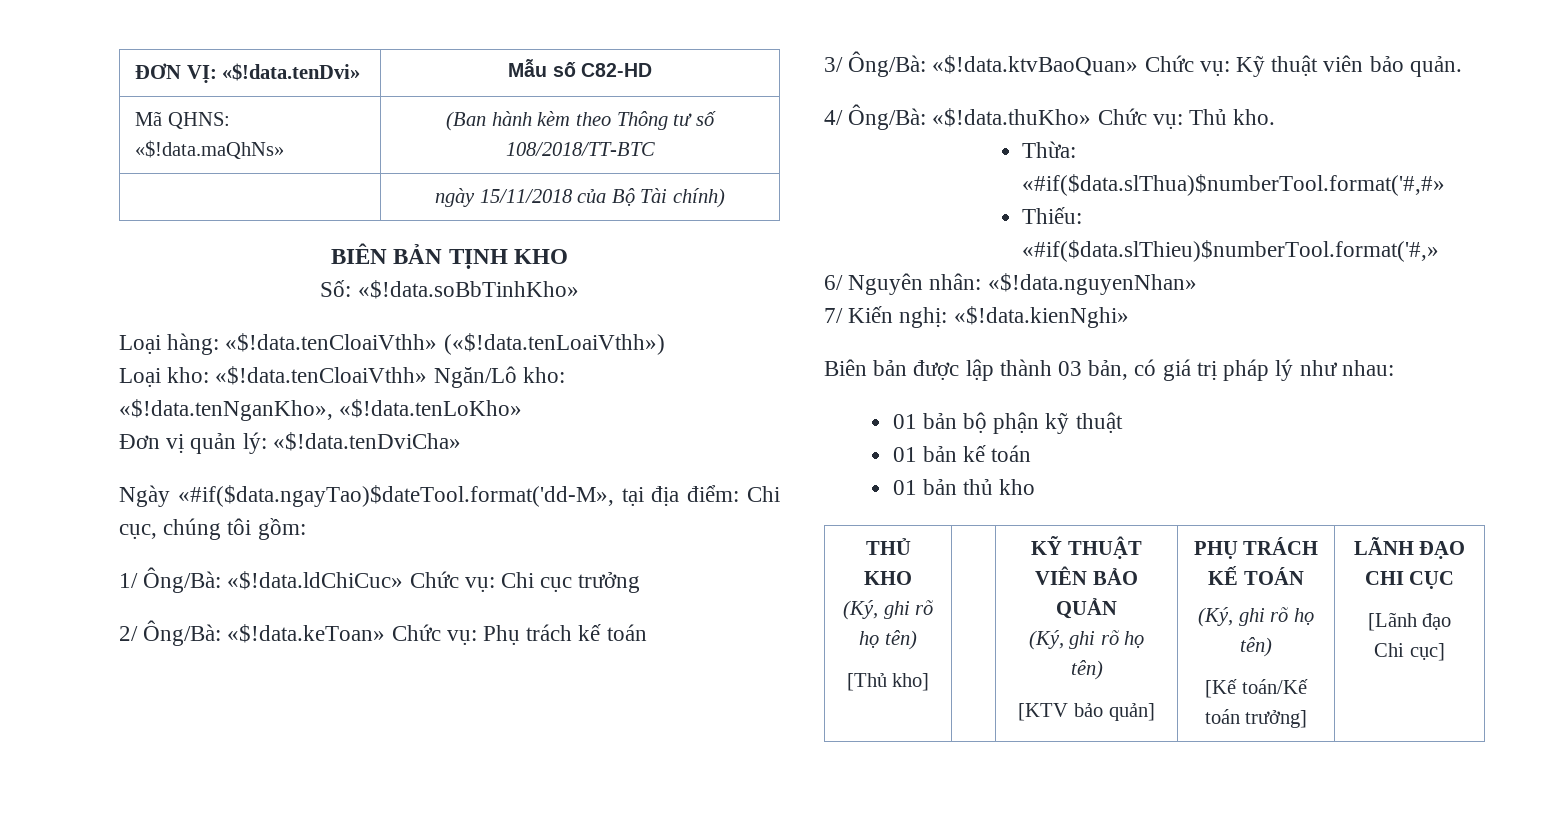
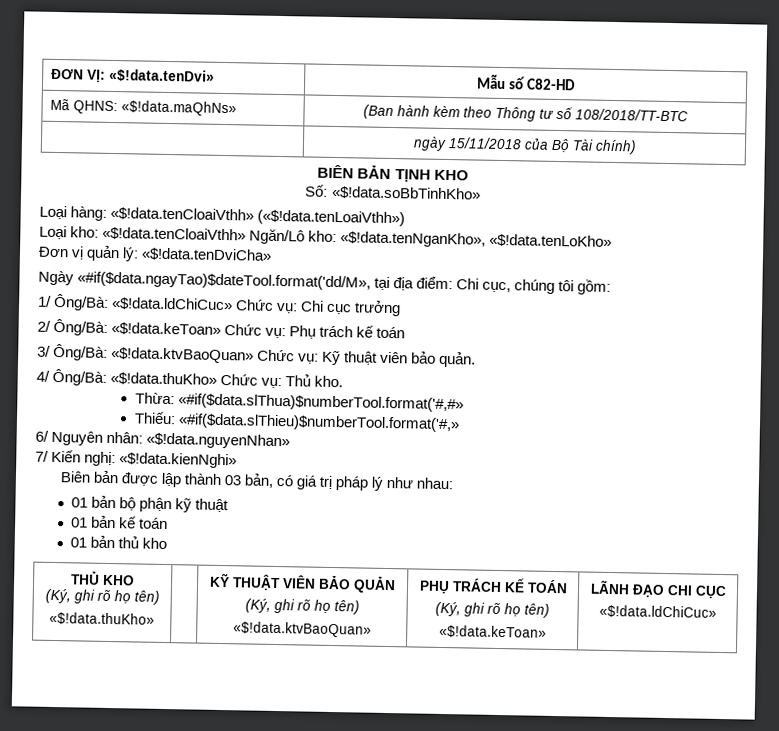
[177,485,614,507] «#if($data.ngayTao)$dateTool.format('dd-M», -> [77,271,372,291] «#if($data.ngayTao)$dateTool.format('dd/M»,
[846,673,930,691] [Thủ kho] -> [49,611,155,626] «$!data.thuKho»
[1018,703,1155,721] [KTV bảo quản] -> [232,621,372,638] «$!data.ktvBaoQuan»
[1205,679,1308,698] [1204,709,1308,728] [Kế toán/Kế toán trưởng] -> [438,624,547,639] «$!data.keToan»
[1367,612,1452,631] [1374,643,1445,661] [Lãnh đạo Chi cục] -> [598,604,717,619] «$!data.ldChiCuc»

